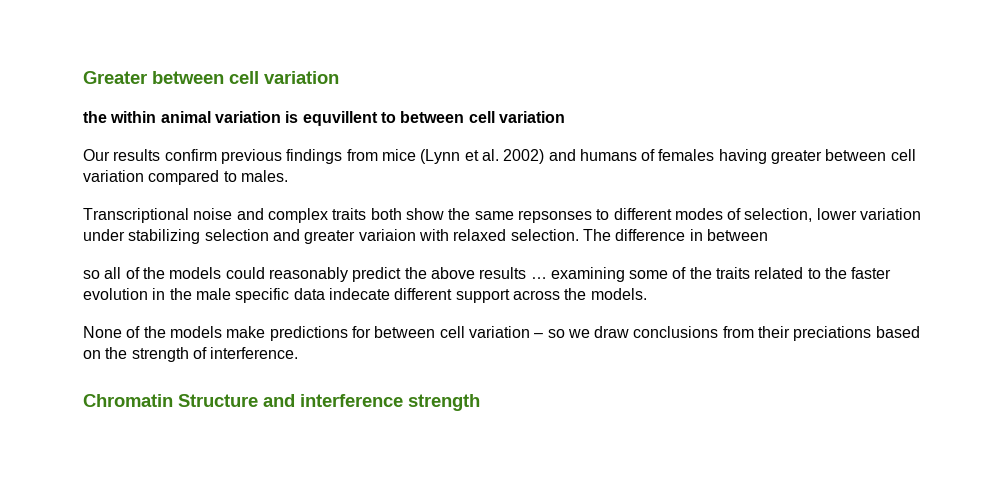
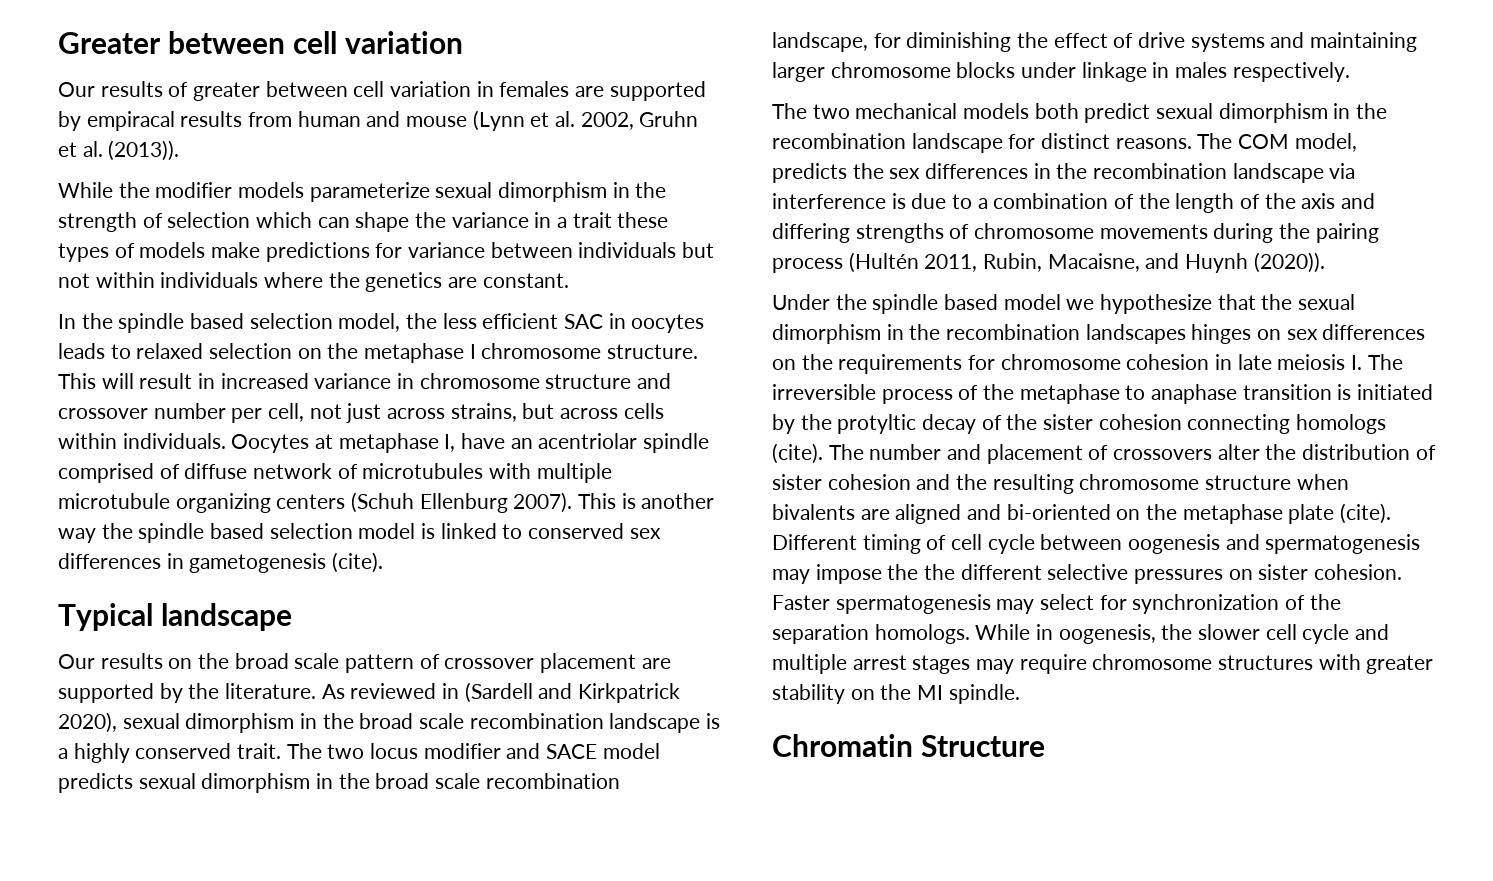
[83,111,565,126] [83,149,916,164] [83,170,288,185] [83,208,922,223] [83,229,768,244] [83,267,892,282] [83,288,647,303] [83,326,920,341] [83,347,299,362] the within animal variation is equvillent to between cell variation // Our results confirm previous findings from mice (Lynn et al. 2002) and humans of females having greater between cell variation compared to males. // Transcriptional noise and complex traits both show the same repsonses to different modes of selection, lower variation under stabilizing selection and greater variaion with relaxed selection. The difference in between // so all of the models could reasonably predict the above results … examining some of the traits related to the faster evolution in the male specific data indecate different support across the models. // None of the models make predictions for between cell variation – so we draw conclusions from their preciations based on the strength of interference. -> [58,81,706,101] [58,110,699,131] [58,140,180,161] [58,182,667,202] [58,212,669,232] [58,242,715,262] [58,272,569,292] [58,313,705,333] [58,343,699,363] [58,373,672,389] [58,403,664,423] [58,433,710,453] [58,463,612,483] [58,492,715,513] [58,523,661,543] [58,552,384,573] [58,603,292,631] [58,653,671,673] [58,682,681,703] [58,712,721,733] [58,743,660,763] [58,773,620,793] [772,32,1418,52] [772,62,1350,82] [772,103,1388,123] [772,133,1357,153] [772,163,1356,183] [772,193,1376,213] [772,223,1379,243] [772,252,1325,273] [772,294,1356,314] [772,324,1426,344] [772,354,1403,374] [772,384,1434,404] [772,414,1387,434] [772,443,1436,464] [772,474,1349,494] [772,503,1392,524] [772,534,1421,554] [772,564,1403,584] [772,594,1341,614] [772,624,1390,644] [772,654,1434,674] [772,684,1020,704] Our results of greater between cell variation in females are supported by empiracal results from human and mouse (Lynn et al. 2002, Gruhn et al. (2013)). // While the modifier models parameterize sexual dimorphism in the strength of selection which can shape the variance in a trait these types of models make predictions for variance between individuals but not within individuals where the genetics are constant. // In the spindle based selection model, the less efficient SAC in oocytes leads to relaxed selection on the metaphase I chromosome structure. This will result in increased variance in chromosome structure and crossover number per cell, not just across strains, but across cells within individuals. Oocytes at metaphase I, have an acentriolar spindle comprised of diffuse network of microtubules with multiple microtubule organizing centers (Schuh Ellenburg 2007). This is another way the spindle based selection model is linked to conserved sex differences in gametogenesis (cite). // Typical landscape // Our results on the broad scale pattern of crossover placement are supported by the literature. As reviewed in (Sardell and Kirkpatrick 2020), sexual dimorphism in the broad scale recombination landscape is a highly conserved trait. The two locus modifier and SACE model predicts sexual dimorphism in the broad scale recombination landscape, for diminishing the effect of drive systems and maintaining larger chromosome blocks under linkage in males respectively. // The two mechanical models both predict sexual dimorphism in the recombination landscape for distinct reasons. The COM model, predicts the sex differences in the recombination landscape via interference is due to a combination of the length of the axis and differing strengths of chromosome movements during the pairing process (Hultén 2011, Rubin, Macaisne, and Huynh (2020)). // Under the spindle based model we hypothesize that the sexual dimorphism in the recombination landscapes hinges on sex differences on the requirements for chromosome cohesion in late meiosis I. The irreversible process of the metaphase to anaphase transition is initiated by the protyltic decay of the sister cohesion connecting homologs (cite). The number and placement of crossovers alter the distribution of sister cohesion and the resulting chromosome structure when bivalents are aligned and bi-oriented on the metaphase plate (cite). Different timing of cell cycle between oogenesis and spermatogenesis may impose the the different selective pressures on sister cohesion. Faster spermatogenesis may select for synchronization of the separation homologs. While in oogenesis, the slower cell cycle and multiple arrest stages may require chromosome structures with greater stability on the MI spindle.
[263,394,480,411] and interference strength -> (1045, 746) none

